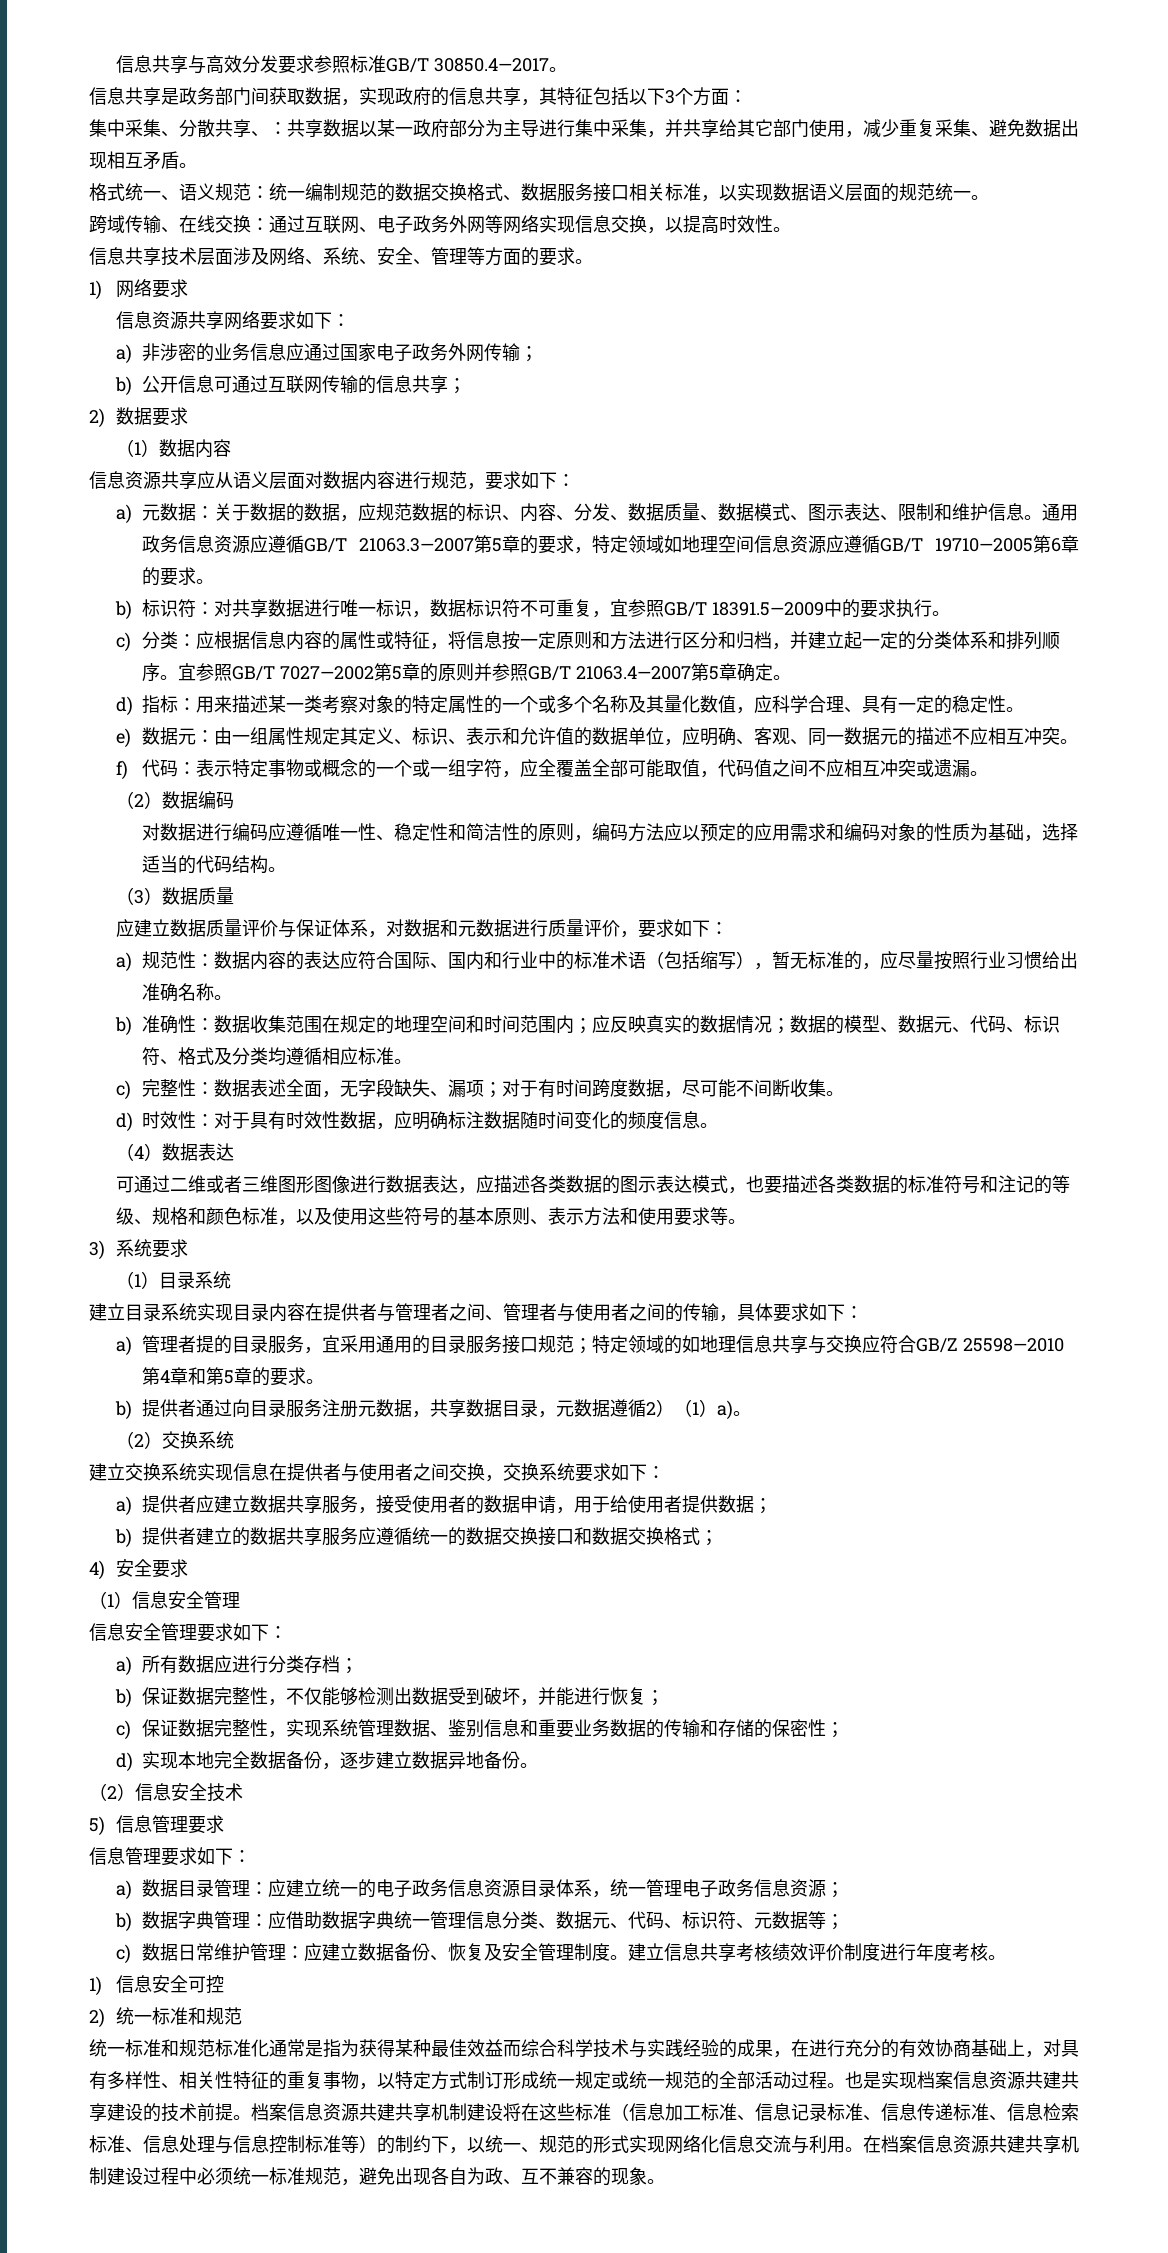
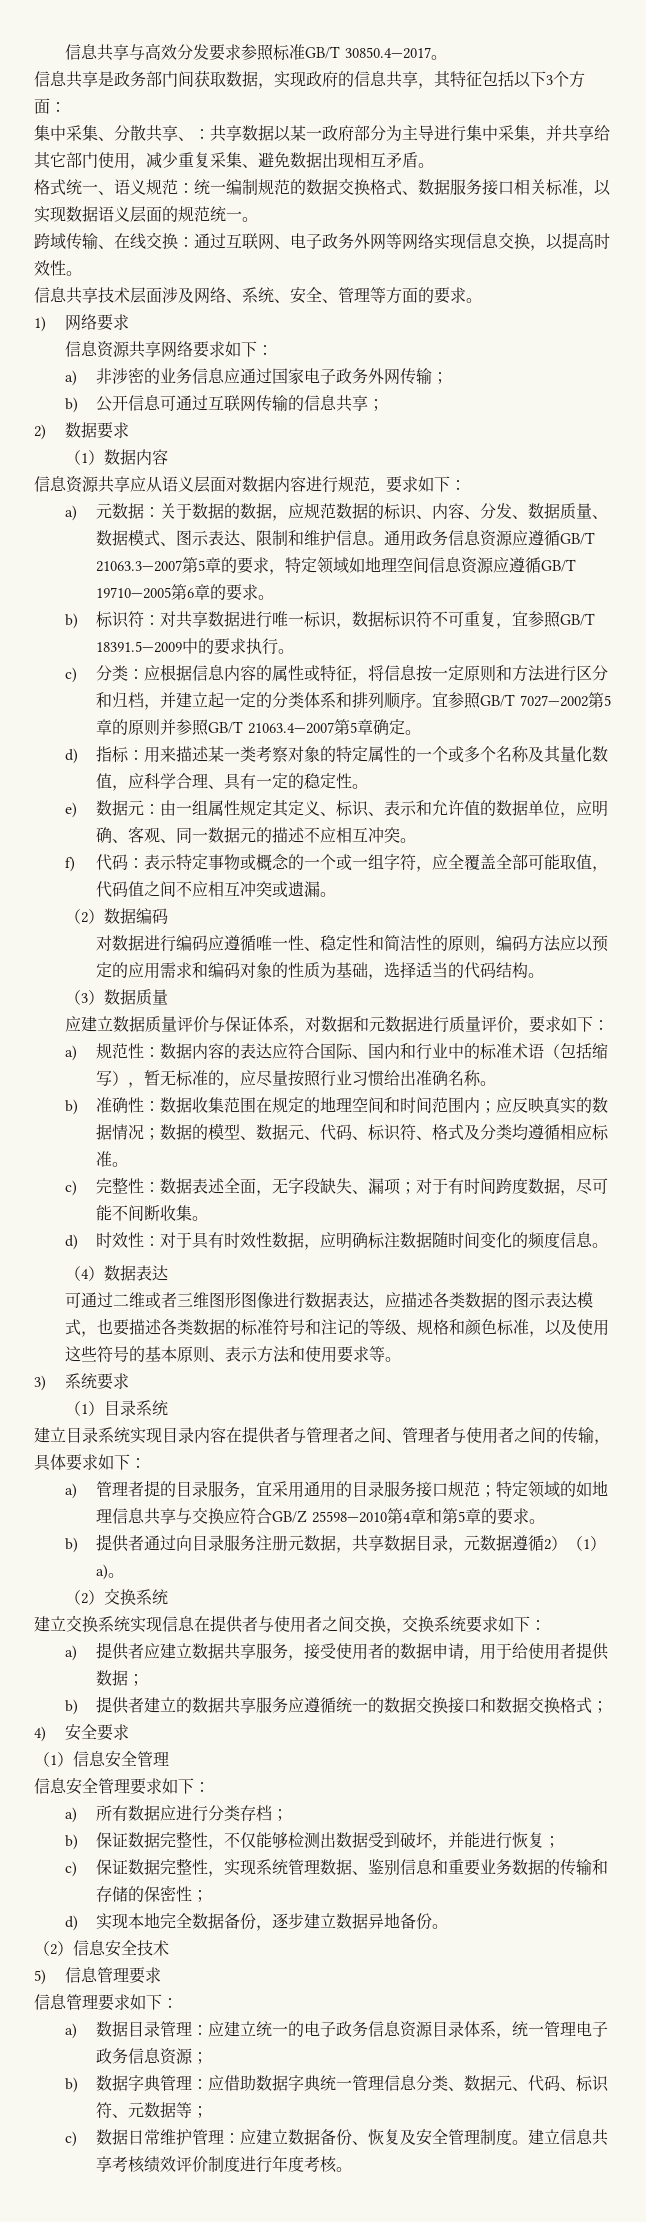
[89,1975,224,1996] [89,2007,242,2028] [89,2039,1079,2058] [89,2071,1079,2090] [89,2103,1079,2122] [89,2135,1079,2154] [89,2167,665,2186] // 1)信息安全可控 // 2)统一标准和规范 // 统一标准和规范标准化通常是指为获得某种最佳效益而综合科学技术与实践经验的成果，在进行充分的有效协商基础上，对具有多样性、相关性特征的重复事物，以特定方式制订形成统一规定或统一规范的全部活动过程。也是实现档案信息资源共建共享建设的技术前提。档案信息资源共建共享机制建设将在这些标准（信息加工标准、信息记录标准、信息传递标准、信息检索标准、信息处理与信息控制标准等）的制约下，以统一、规范的形式实现网络化信息交流与利用。在档案信息资源共建共享机制建设过程中必须统一标准规范，避免出现各自为政、互不兼容的现象。 -> (353, 2169) none

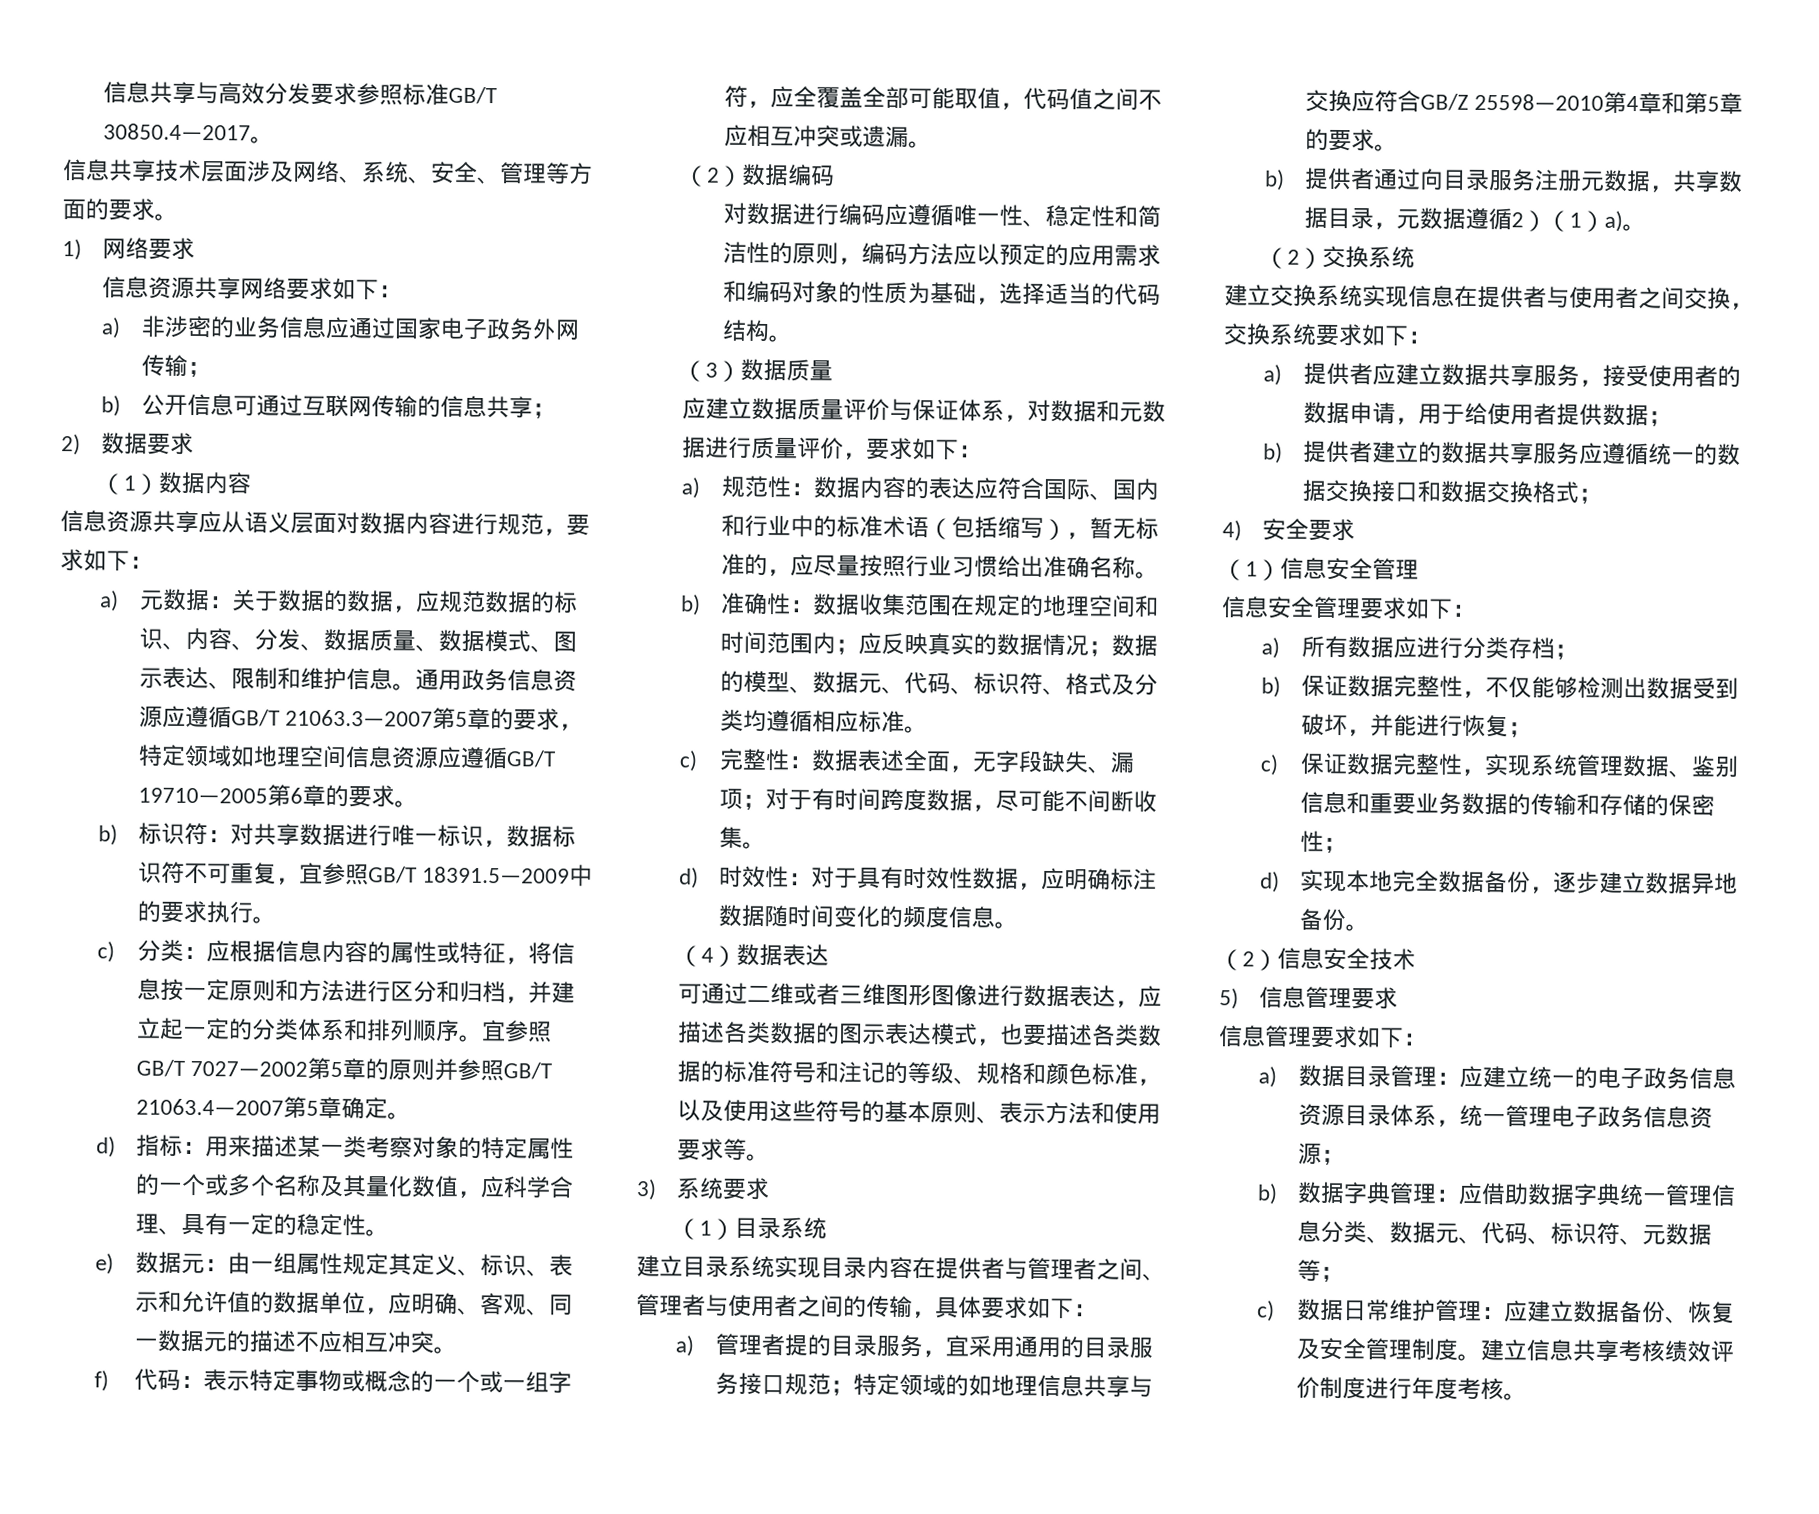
[34,70,585,89] [34,98,66,114] [34,125,610,143] [34,152,434,170] [34,178,611,197] [34,206,258,223] [34,232,610,251] [34,260,82,276] // 信息共享是政务部门间获取数据，实现政府的信息共享，其特征包括以下3个方面： // 集中采集、分散共享、：共享数据以某一政府部分为主导进行集中采集，并共享给其它部门使用，减少重复采集、避免数据出现相互矛盾。 // 格式统一、语义规范：统一编制规范的数据交换格式、数据服务接口相关标准，以实现数据语义层面的规范统一。 // 跨域传输、在线交换：通过互联网、电子政务外网等网络实现信息交换，以提高时效性。 -> (274, 140) none

